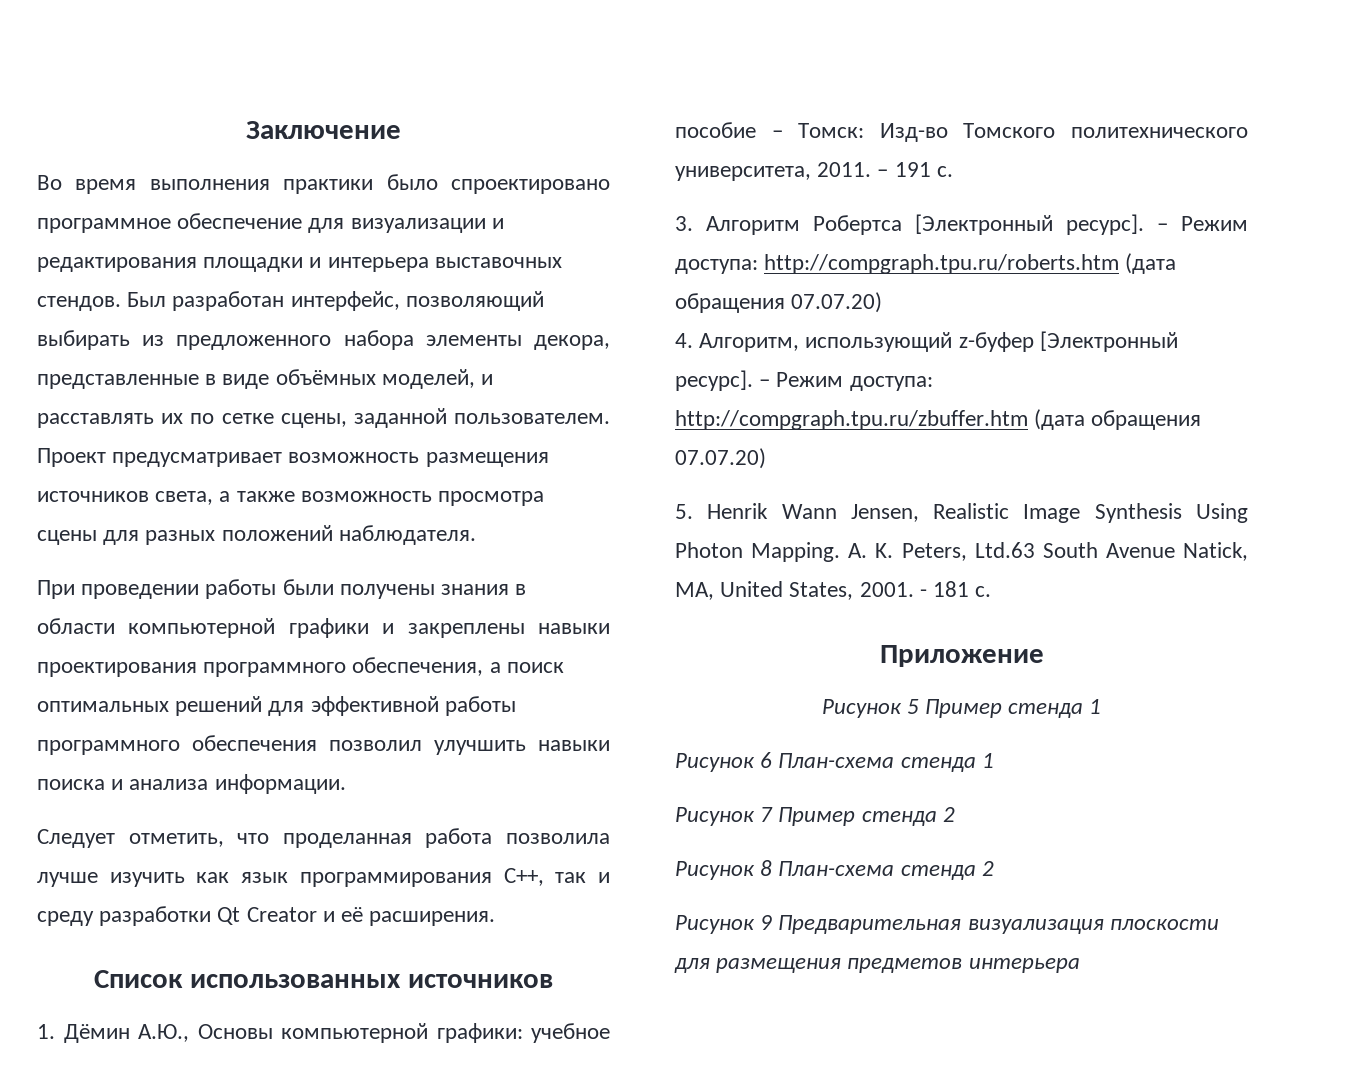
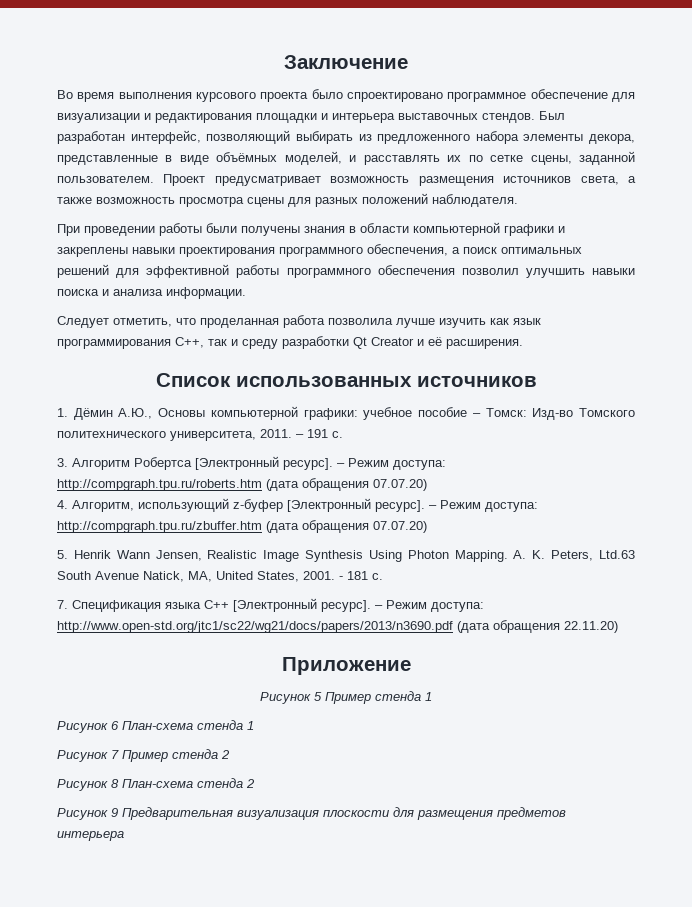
[283,179,374,194] практики -> [196,92,309,102] курсового проекта
(992, 591) none -> [57,598,484,612] [57,620,618,633] // 7. Спецификация языка C++ [Электронный ресурс]. – Режим доступа: http://www.open-std.org/jtc1/sc22/wg21/docs/papers/2013/n3690.pdf (дата обращения 22.11.20)

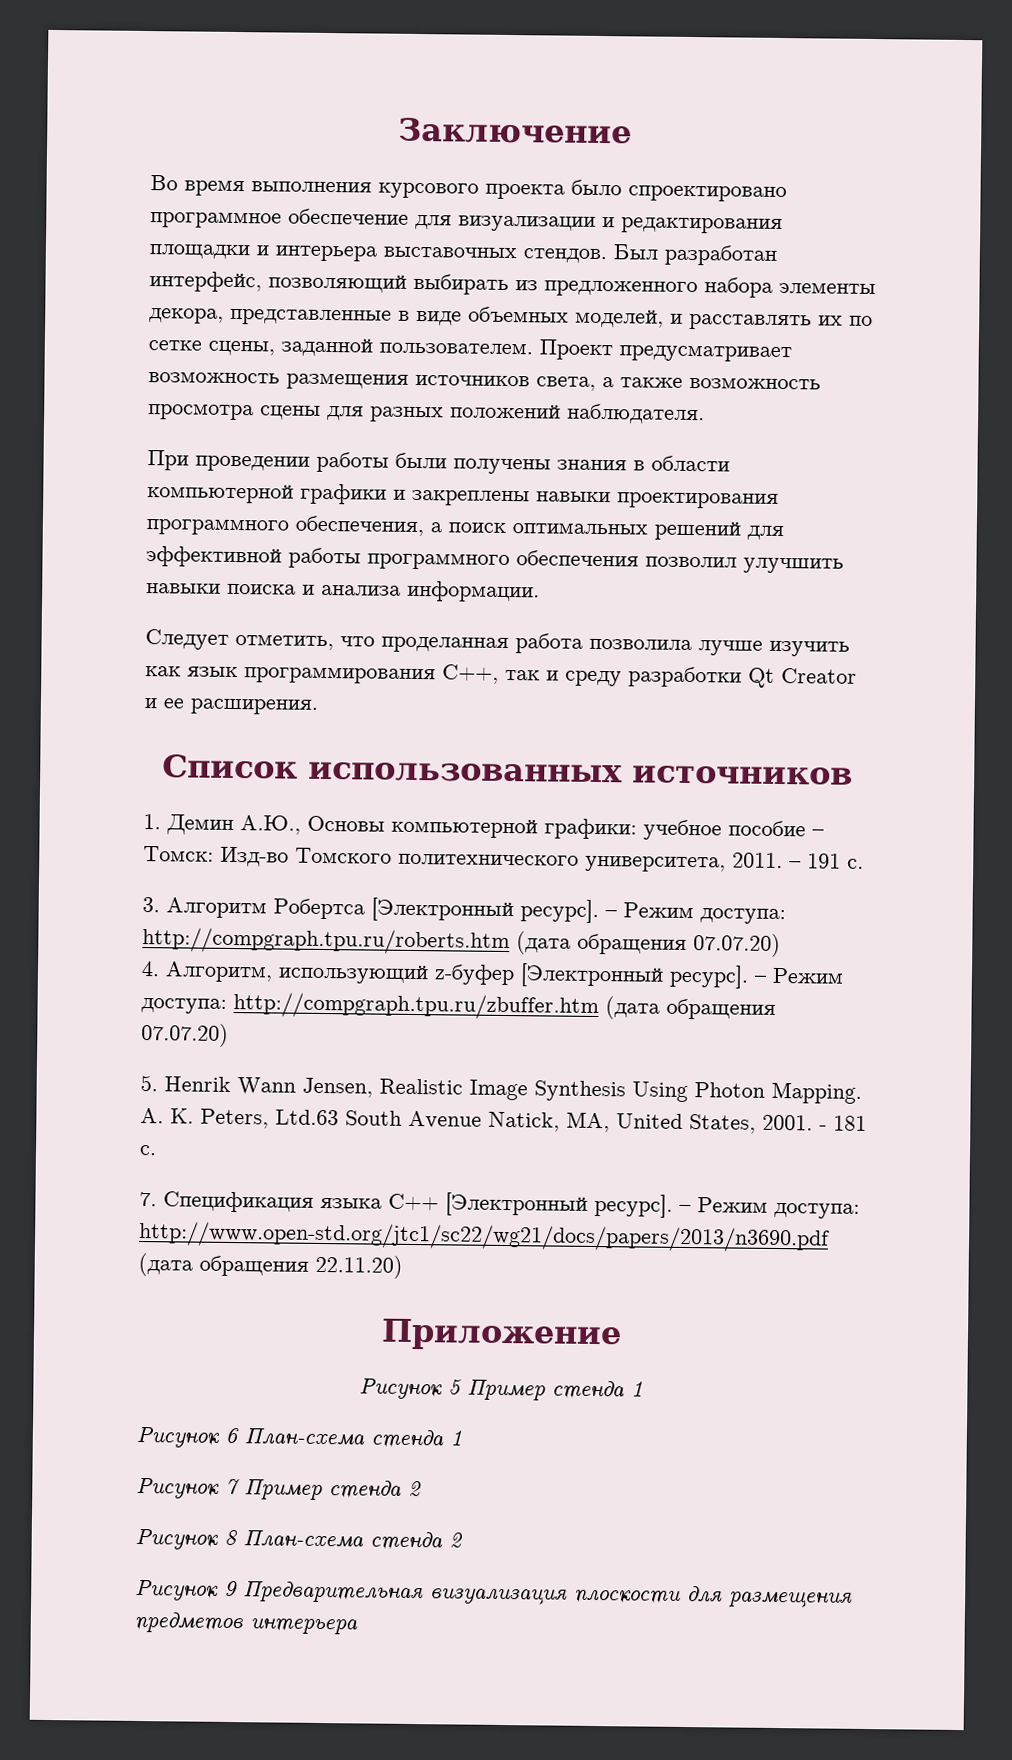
[216,152,278,162] объёмных -> [468,306,569,323] объемных
[428,337,442,346] её -> [163,698,184,709] ее
[73,408,113,420] Дёмин -> [166,814,234,836] Демин

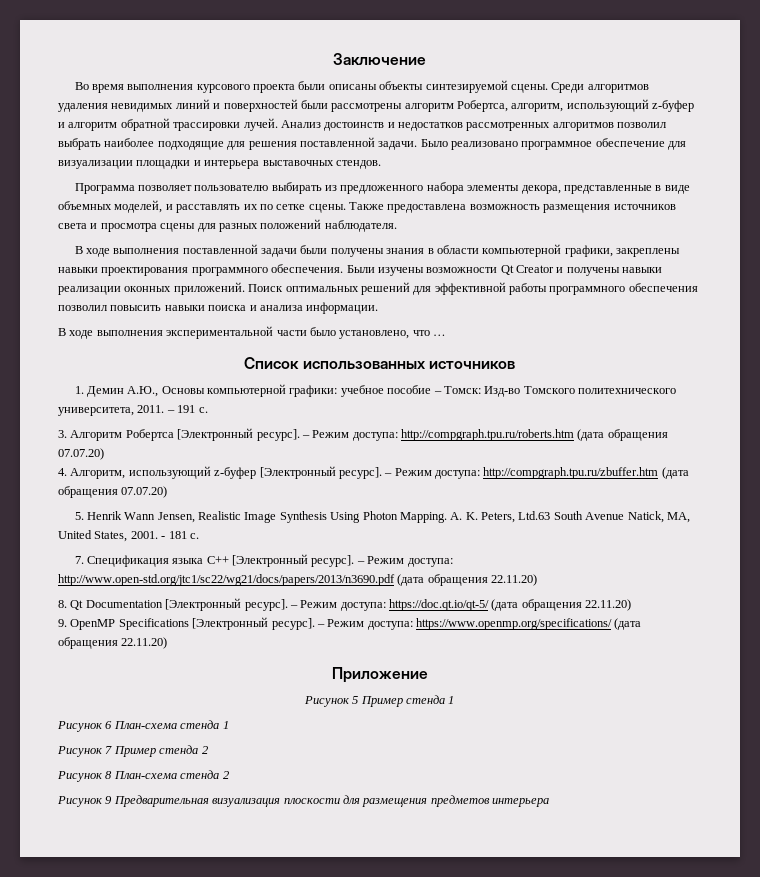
[571,179,787,203] было спроектировано -> [298,80,649,93] [58,99,695,112] [58,118,667,131] [58,137,518,150] были описаны объекты синтезируемой сцены. Среди алгоритмов удаления невидимых линий и поверхностей были рассмотрены алгоритм Робертса, алгоритм, использующий z-буфер и алгоритм обратной трассировки лучей. Анализ достоинств и недостатков рассмотренных алгоритмов позволил выбрать наиболее подходящие для решения поставленной задачи. Было реализовано
[602,217,783,234] и редактирования -> (133, 164) none
[613,244,777,266] [149,271,407,293] Был разработан интерфейс, позволяющий -> [74,183,269,194] // Программа позволяет пользователю
[208,337,792,363] [148,372,821,391] сцены, заданной пользователем. Проект предусматривает возможность размещения источников света, а также возможность -> [308,202,676,213] [58,223,98,229] сцены. Также предоставлена возможность размещения источников света и
[147,450,389,473] При проведении работы -> [74,244,298,257] В ходе выполнения поставленной задачи
[300,483,406,505] графики и -> [564,245,613,257] графики,
[295,515,506,537] обеспечения, а поиск -> [271,264,663,276] [58,282,284,295] обеспечения. Были изучены возможности Qt Creator и получены навыки реализации оконных приложений. Поиск
[743,557,844,574] улучшить -> [110,305,162,311] повысить
[145,629,850,657] [145,664,857,688] [144,698,318,715] Следует отметить, что проделанная работа позволила лучше изучить как язык программирования С++, так и среду разработки Qt Creator и ее расширения. -> [58,326,446,339] В ходе выполнения экспериментальной части было установлено, что …
(403, 1266) none -> [58,598,632,611] [58,617,642,630] [58,637,168,649] // 8. Qt Documentation [Электронный ресурс]. – Режим доступа: https://doc.qt.io/qt-5/ (дата обращения 22.11.20) // 9. OpenMP Specifications [Электронный ресурс]. – Режим доступа: https://www.openmp.org/specifications/ (дата обращения 22.11.20)

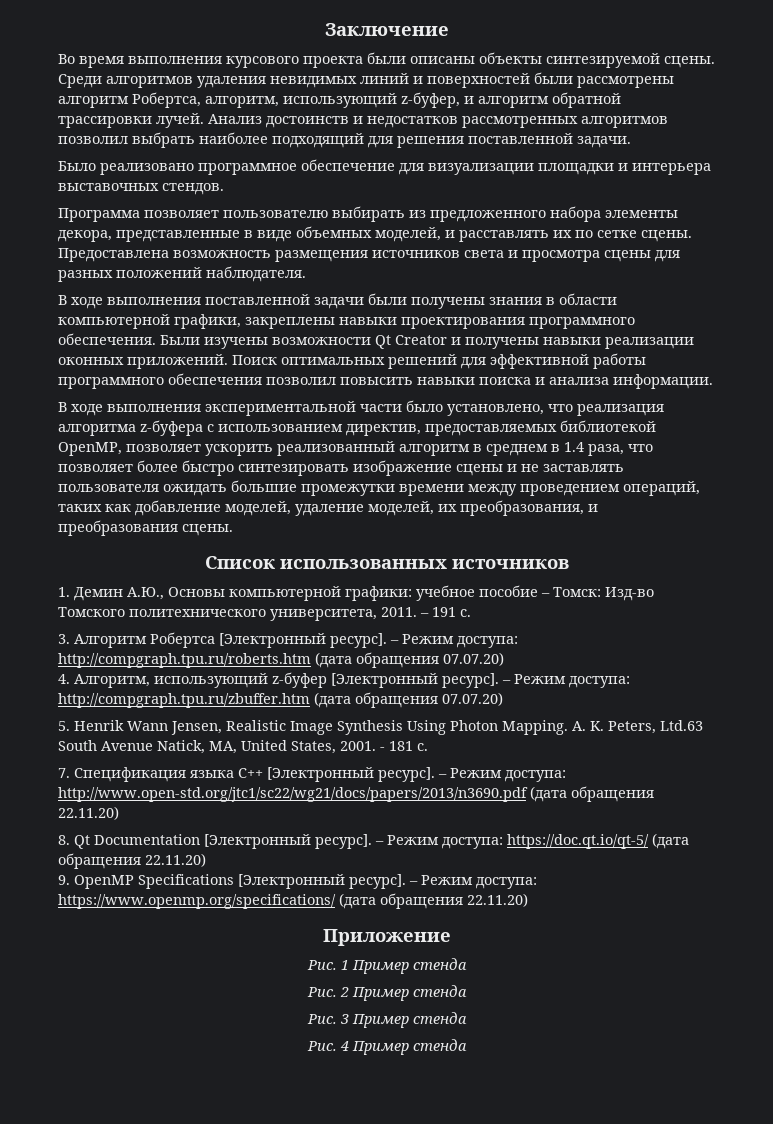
[652,100,695,112] z-буфер -> [401,92,460,108] z-буфер,
[157,141,224,150] подходящие -> [272,133,364,148] подходящий
(418, 145) none -> (631, 142) //
[349,202,467,213] Также предоставлена -> [58,248,169,262] Предоставлена
[433,334,446,336] … -> [577,404,664,416] [58,420,656,436] [58,441,653,456] [58,460,624,476] [58,480,700,496] [58,500,598,516] [58,520,233,536] реализация алгоритма z-буфера с использованием директив, предоставляемых библиотекой OpenMP, позволяет ускорить реализованный алгоритм в среднем в 1.4 раза, что позволяет более быстро синтезировать изображение сцены и не заставлять пользователя ожидать большие промежутки времени между проведением операций, таких как добавление моделей, удаление моделей, их преобразования, и преобразования сцены.
[303,695,455,707] [57,720,229,732] [57,745,208,757] [57,770,229,782] [57,795,549,807] Рисунок 5 Пример стенда 1 // Рисунок 6 План-схема стенда 1 // Рисунок 7 Пример стенда 2 // Рисунок 8 План-схема стенда 2 // Рисунок 9 Предварительная визуализация плоскости для размещения предметов интерьера -> [306,958,467,974] [306,985,467,1001] [306,1012,467,1028] [306,1039,467,1055] Рис. 1 Пример стенда // Рис. 2 Пример стенда // Рис. 3 Пример стенда // Рис. 4 Пример стенда

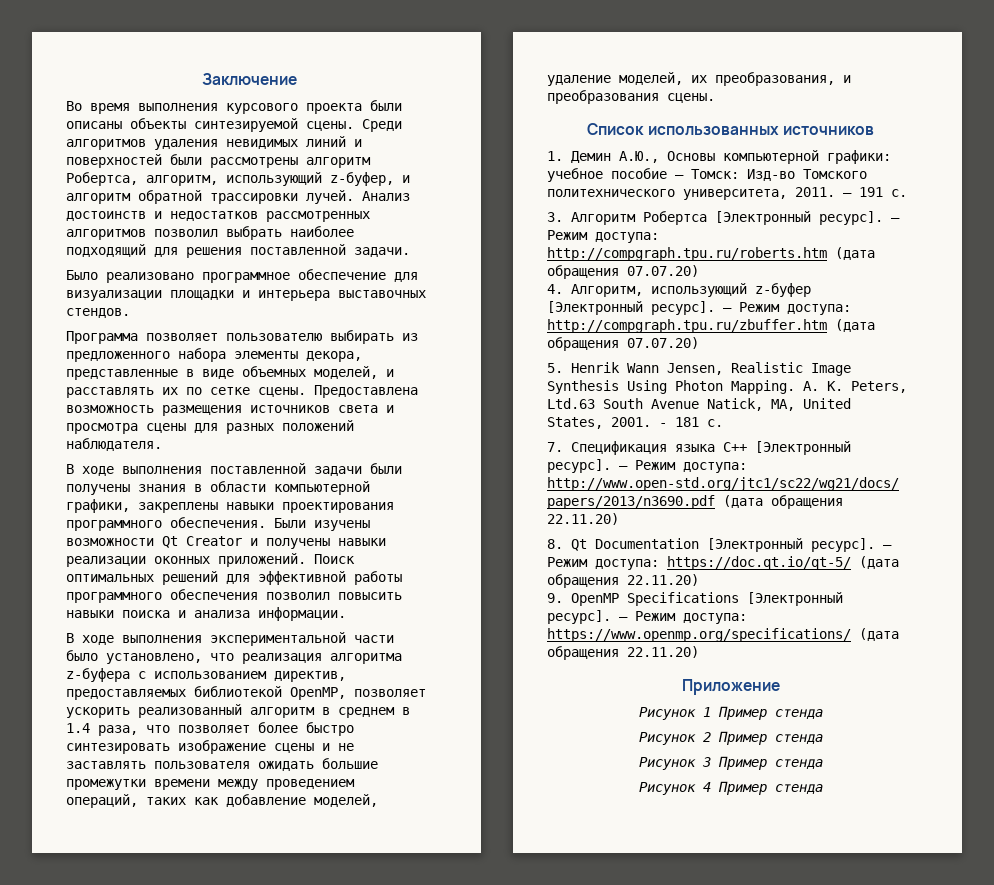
[306,960,337,970] Рис. -> [638,707,696,720] Рисунок
[306,987,337,997] Рис. -> [638,732,696,745] Рисунок
[306,1014,337,1024] Рис. -> [638,757,696,770] Рисунок
[306,1041,337,1051] Рис. -> [638,782,696,795] Рисунок

